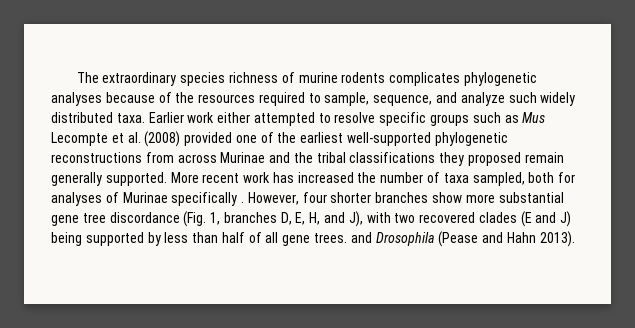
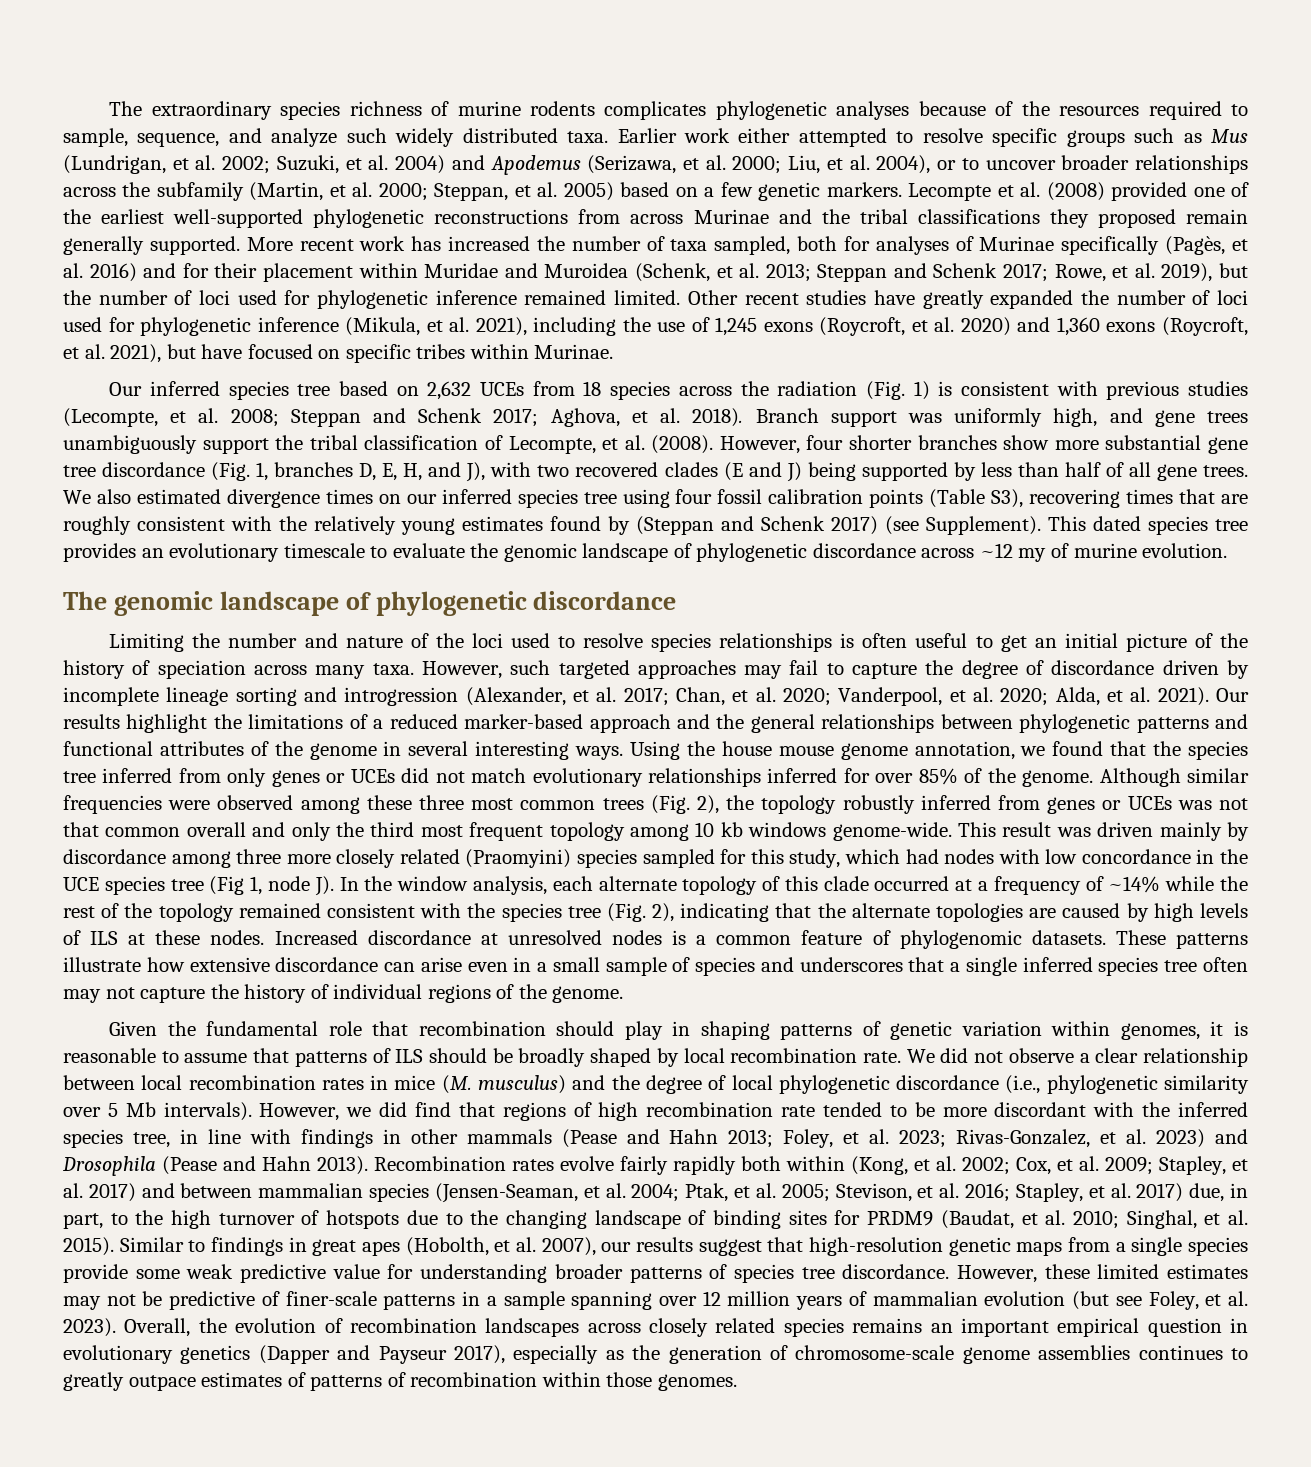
(546, 117) none -> [63,155,1249,175] [63,182,902,201] (Lundrigan, et al. 2002; Suzuki, et al. 2004) and Apodemus (Serizawa, et al. 2000; Liu, et al. 2004), or to uncover broader relationships across the subfamily (Martin, et al. 2000; Steppan, et al. 2005) based on a few genetic markers.
[241,201,245,203] . -> [1165,236,1249,255] [63,263,1248,282] [63,290,1249,309] [63,317,1248,336] [63,344,614,363] [109,381,1248,400] [63,408,1248,427] [63,435,714,454] (Pagès, et al. 2016) and for their placement within Muridae and Muroidea (Schenk, et al. 2013; Steppan and Schenk 2017; Rowe, et al. 2019), but the number of loci used for phylogenetic inference remained limited. Other recent studies have greatly expanded the number of loci used for phylogenetic inference (Mikula, et al. 2021), including the use of 1,245 exons (Roycroft, et al. 2020) and 1,360 exons (Roycroft, et al. 2021), but have focused on specific tribes within Murinae. // Our inferred species tree based on 2,632 UCEs from 18 species across the radiation (Fig. 1) is consistent with previous studies (Lecompte, et al. 2008; Steppan and Schenk 2017; Aghova, et al. 2018). Branch support was uniformly high, and gene trees unambiguously support the tribal classification of Lecompte, et al. (2008).
(348, 238) none -> [63,489,1249,508] [63,516,1248,535] [63,543,1228,562] [63,591,677,616] [109,633,1248,652] [63,660,1249,679] [63,687,1249,706] [63,714,1248,733] [63,741,1249,760] [63,768,1250,787] [63,795,1249,814] [63,822,1249,841] [63,849,1248,868] [63,876,1248,896] [63,903,1248,922] [63,930,1248,949] [63,957,1249,976] [63,984,624,1003] [109,1021,1249,1040] [63,1048,1248,1067] [63,1075,1249,1094] [63,1102,1249,1121] [63,1129,1206,1148] We also estimated divergence times on our inferred species tree using four fossil calibration points (Table S3), recovering times that are roughly consistent with the relatively young estimates found by (Steppan and Schenk 2017) (see Supplement). This dated species tree provides an evolutionary timescale to evaluate the genomic landscape of phylogenetic discordance across ~12 my of murine evolution. // The genomic landscape of phylogenetic discordance // Limiting the number and nature of the loci used to resolve species relationships is often useful to get an initial picture of the history of speciation across many taxa. However, such targeted approaches may fail to capture the degree of discordance driven by incomplete lineage sorting and introgression (Alexander, et al. 2017; Chan, et al. 2020; Vanderpool, et al. 2020; Alda, et al. 2021). Our results highlight the limitations of a reduced marker-based approach and the general relationships between phylogenetic patterns and functional attributes of the genome in several interesting ways. Using the house mouse genome annotation, we found that the species tree inferred from only genes or UCEs did not match evolutionary relationships inferred for over 85% of the genome. Although similar frequencies were observed among these three most common trees (Fig. 2), the topology robustly inferred from genes or UCEs was not that common overall and only the third most frequent topology among 10 kb windows genome-wide. This result was driven mainly by discordance among three more closely related (Praomyini) species sampled for this study, which had nodes with low concordance in the UCE species tree (Fig 1, node J). In the window analysis, each alternate topology of this clade occurred at a frequency of ~14% while the rest of the topology remained consistent with the species tree (Fig. 2), indicating that the alternate topologies are caused by high levels of ILS at these nodes. Increased discordance at unresolved nodes is a common feature of phylogenomic datasets. These patterns illustrate how extensive discordance can arise even in a small sample of species and underscores that a single inferred species tree often may not capture the history of individual regions of the genome. // Given the fundamental role that recombination should play in shaping patterns of genetic variation within genomes, it is reasonable to assume that patterns of ILS should be broadly shaped by local recombination rate. We did not observe a clear relationship between local recombination rates in mice (M. musculus) and the degree of local phylogenetic discordance (i.e., phylogenetic similarity over 5 Mb intervals). However, we did find that regions of high recombination rate tended to be more discordant with the inferred species tree, in line with findings in other mammals (Pease and Hahn 2013; Foley, et al. 2023; Rivas-Gonzalez, et al. 2023)
(575, 239) none -> [374,1156,1248,1175] [63,1183,1249,1203] [63,1210,1248,1229] [63,1237,1248,1256] [63,1264,1248,1283] [63,1291,1249,1310] [63,1318,1248,1337] [63,1345,1248,1364] [63,1372,737,1391] Recombination rates evolve fairly rapidly both within (Kong, et al. 2002; Cox, et al. 2009; Stapley, et al. 2017) and between mammalian species (Jensen-Seaman, et al. 2004; Ptak, et al. 2005; Stevison, et al. 2016; Stapley, et al. 2017) due, in part, to the high turnover of hotspots due to the changing landscape of binding sites for PRDM9 (Baudat, et al. 2010; Singhal, et al. 2015). Similar to findings in great apes (Hobolth, et al. 2007), our results suggest that high-resolution genetic maps from a single species provide some weak predictive value for understanding broader patterns of species tree discordance. However, these limited estimates may not be predictive of finer-scale patterns in a sample spanning over 12 million years of mammalian evolution (but see Foley, et al. 2023). Overall, the evolution of recombination landscapes across closely related species remains an important empirical question in evolutionary genetics (Dapper and Payseur 2017), especially as the generation of chromosome-scale genome assemblies continues to greatly outpace estimates of patterns of recombination within those genomes.

